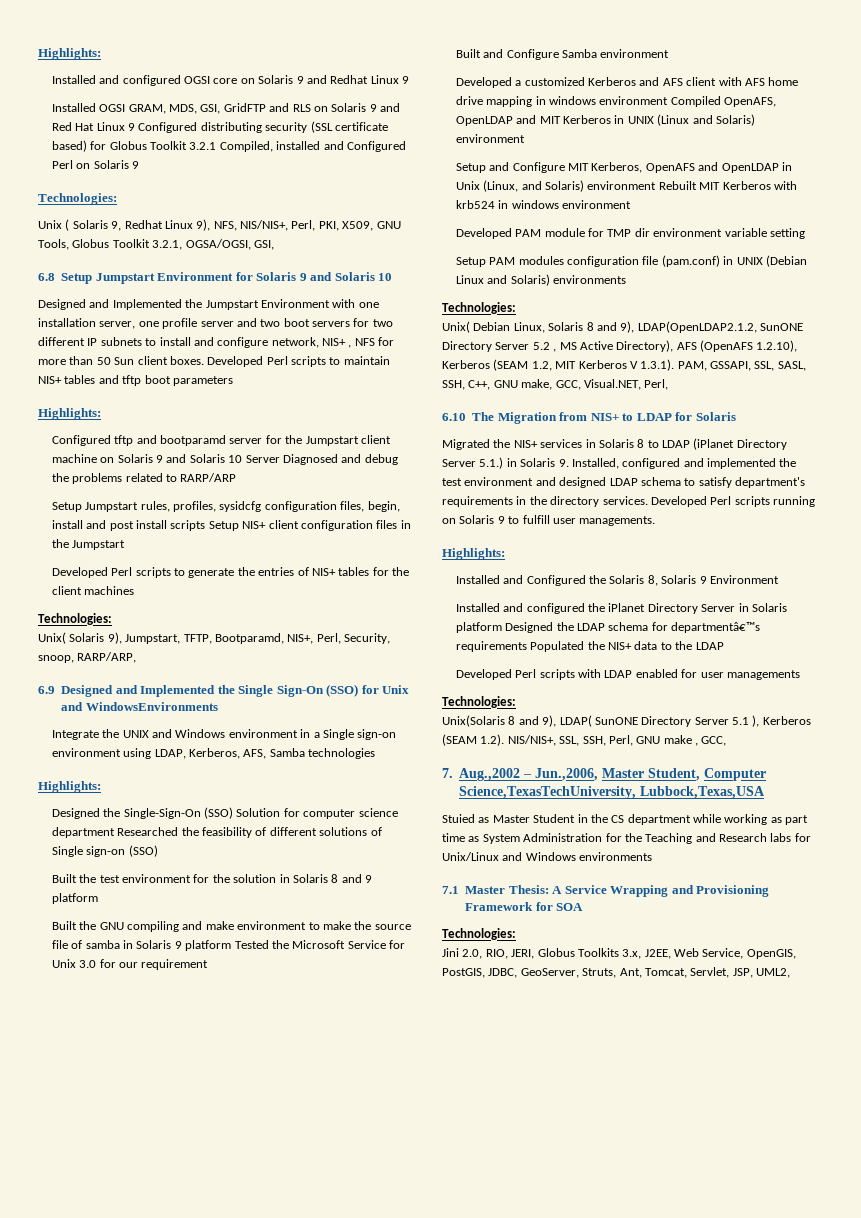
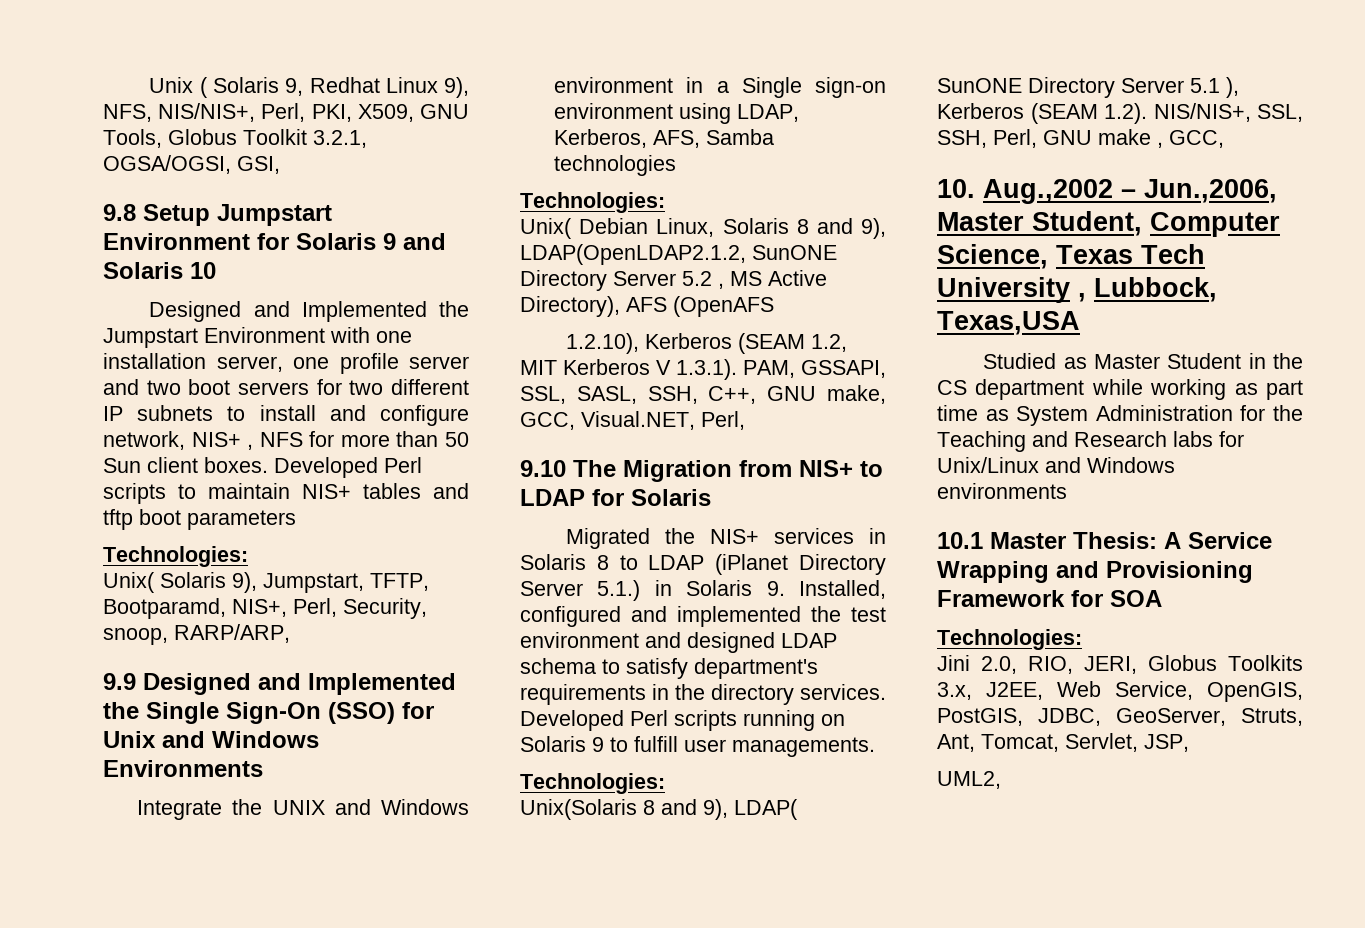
[38,48,101,60] [51,75,410,86] [51,103,401,114] [51,121,388,133] [51,140,406,152] [51,160,140,169] [38,193,117,205] Highlights: // Installed and configured OGSI core on Solaris 9 and Redhat Linux 9 // Installed OGSI GRAM, MDS, GSI, GridFTP and RLS on Solaris 9 and Red Hat Linux 9 Configured distributing security (SSL certificate based) for Globus Toolkit 3.2.1 Compiled, installed and Configured Perl on Solaris 9 // Technologies: // -> (149, 85) none
[38,273,55,281] 6.8 -> [103,204,136,221] 9.8
[38,408,101,420] [51,435,391,446] [51,454,398,465] [51,473,237,484] [51,501,400,512] [51,520,411,531] [51,539,126,550] [51,567,410,578] [51,586,135,595] // Highlights: // Configured tftp and bootparamd server for the Jumpstart client machine on Solaris 9 and Solaris 10 Server Diagnosed and debug the problems related to RARP/ARP // Setup Jumpstart rules, profiles, sysidcfg configuration files, begin, install and post install scripts Setup NIS+ client configuration files in the Jumpstart // Developed Perl scripts to generate the entries of NIS+ tables for the client machines -> (296, 520) none
[38,686,55,694] 6.9 -> [103,673,136,690] 9.9
[85,702,218,711] WindowsEnvironments -> [212,731,319,748] [103,760,263,777] Windows Environments
[38,781,101,793] [51,807,398,819] [51,827,382,838] [51,845,158,857] [51,874,373,883] [51,893,98,904] [51,921,411,932] [51,940,406,951] [51,959,209,970] [455,49,670,60] [455,77,799,88] [455,96,777,107] [455,114,755,126] [455,134,525,143] [455,162,792,173] [455,180,797,192] [455,200,632,209] [455,228,805,239] [455,255,807,267] [455,274,627,286] // Highlights: // Designed the Single-Sign-On (SSO) Solution for computer science department Researched the feasibility of different solutions of Single sign-on (SSO) // Built the test environment for the solution in Solaris 8 and 9 platform // Built the GNU compiling and make environment to make the source file of samba in Solaris 9 platform Tested the Microsoft Service for Unix 3.0 for our requirement // Built and Configure Samba environment // Developed a customized Kerberos and AFS client with AFS home drive mapping in windows environment Compiled OpenAFS, OpenLDAP and MIT Kerberos in UNIX (Linux and Solaris) environment // Setup and Configure MIT Kerberos, OpenAFS and OpenLDAP in Unix (Linux, and Solaris) environment Rebuilt MIT Kerberos with krb524 in windows environment // Developed PAM module for TMP dir environment variable setting // Setup PAM modules configuration file (pam.conf) in UNIX (Debian Linux and Solaris) environments -> (677, 165) none
(753, 346) none -> (774, 306) //
[442,413,466,421] 6.10 -> [520,460,566,477] 9.10
[442,548,505,560] [455,575,779,586] [455,603,787,614] [455,622,761,633] [455,641,724,652] [455,669,800,680] // Highlights: // Installed and Configured the Solaris 8, Solaris 9 Environment // Installed and configured the iPlanet Directory Server in Solaris platform Designed the LDAP schema for departmentâ€™s requirements Populated the NIS+ data to the LDAP // Developed Perl scripts with LDAP enabled for user managements -> (875, 747) none
[442,768,453,778] 7. -> [937,179,975,198] 10.
[459,786,766,799] [442,814,475,823] Science,TexasTechUniversity, Lubbock,Texas,USA // Stuied -> [937,244,1205,269] [937,277,1217,303] [937,311,1080,335] [983,353,1057,369] Science, Texas Tech University , Lubbock, Texas,USA // Studied
[442,886,459,894] 7.1 -> [937,532,983,549] 10.1
(753, 973) none -> (1189, 743) //

